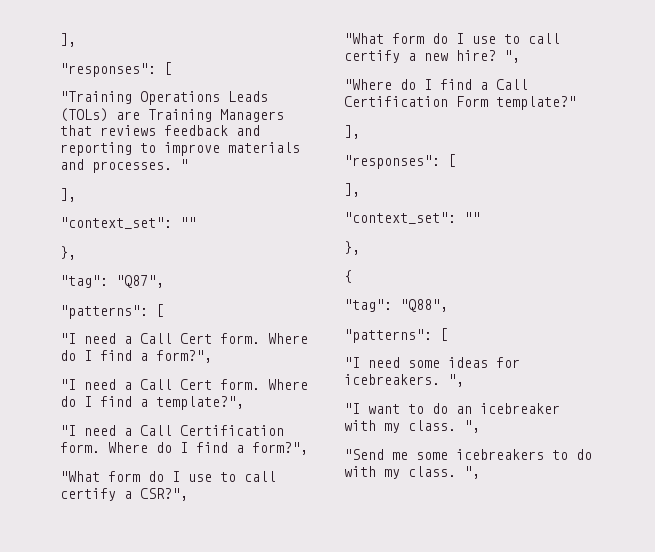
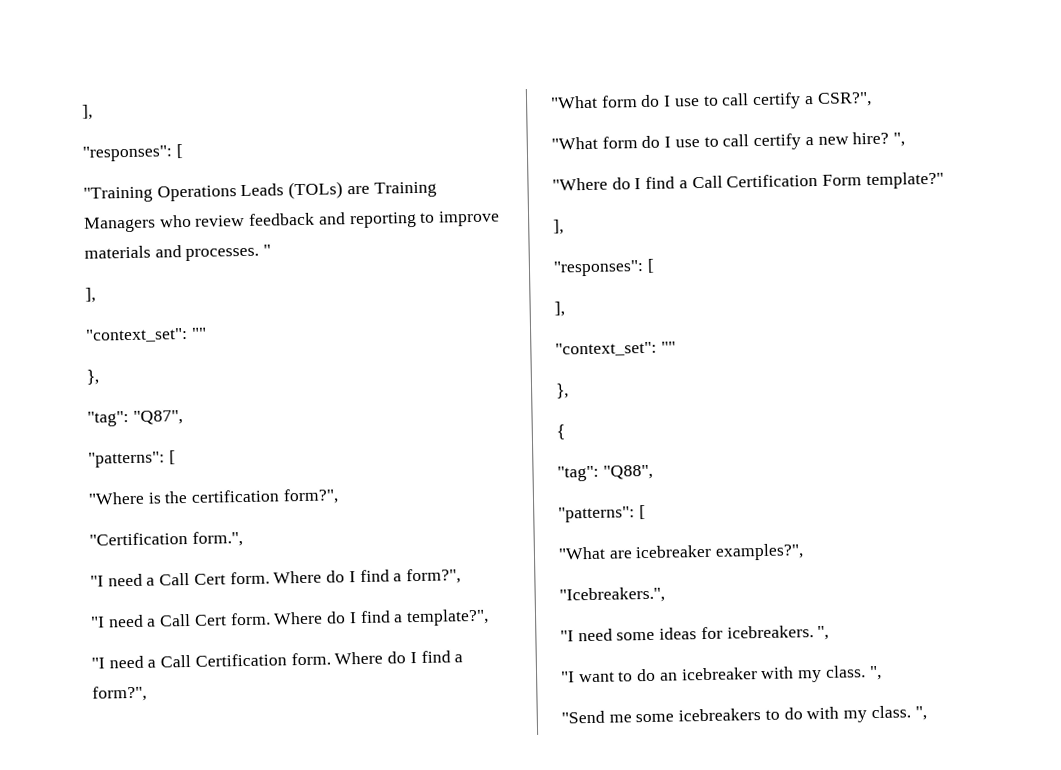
[60,125,156,136] that reviews -> [158,214,246,228] who review
(164, 310) none -> [88,488,339,505] [89,531,243,547] // "Where is the certification form?", // "Certification form.",
(448, 334) none -> [558,543,805,561] [559,586,665,604] // "What are icebreaker examples?", // "Icebreakers.",

